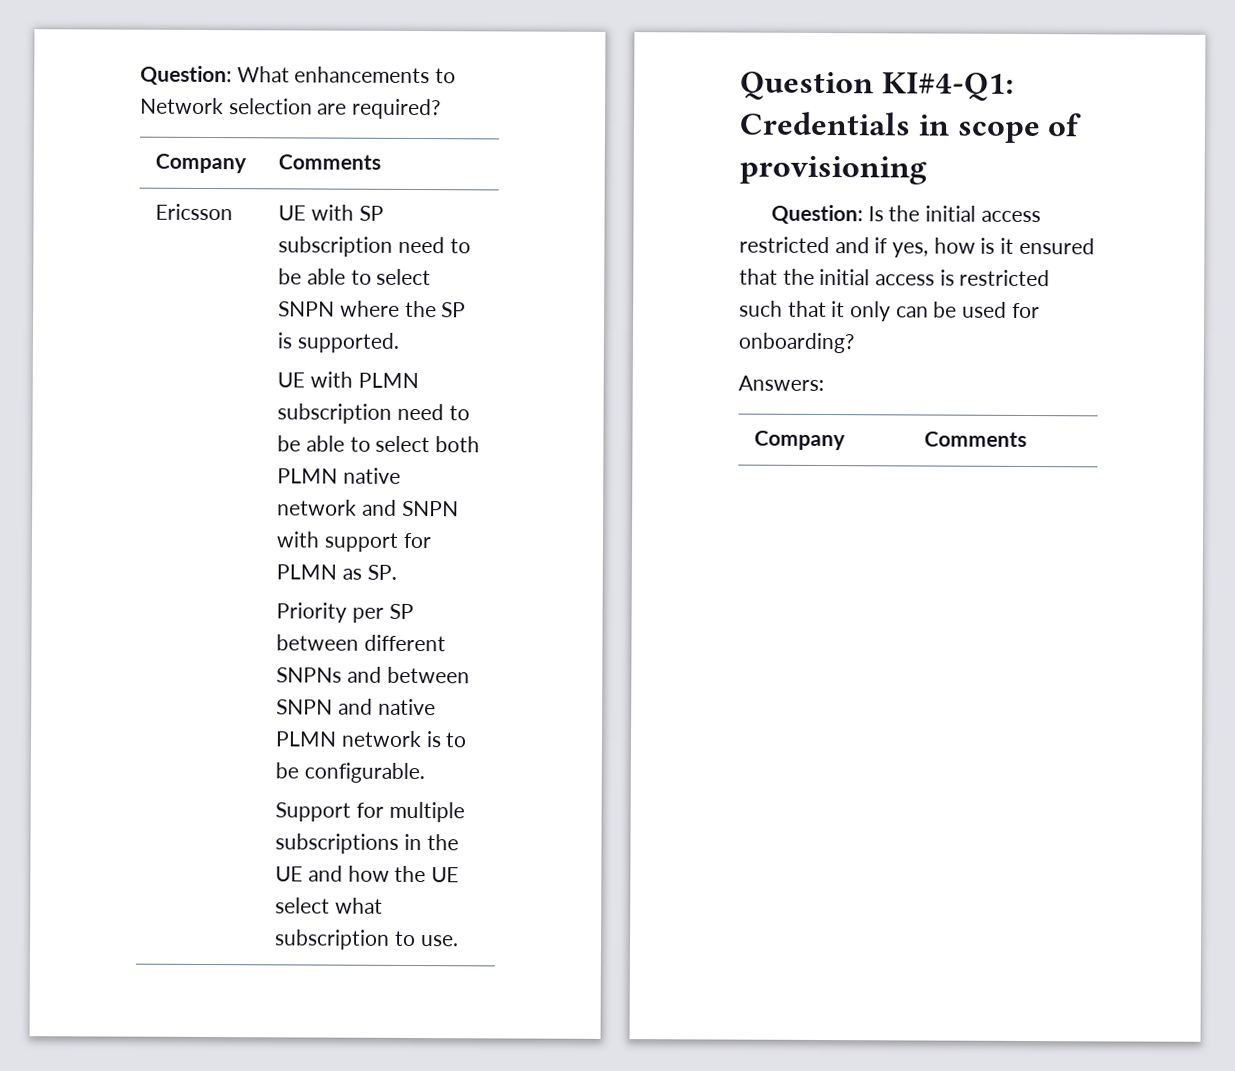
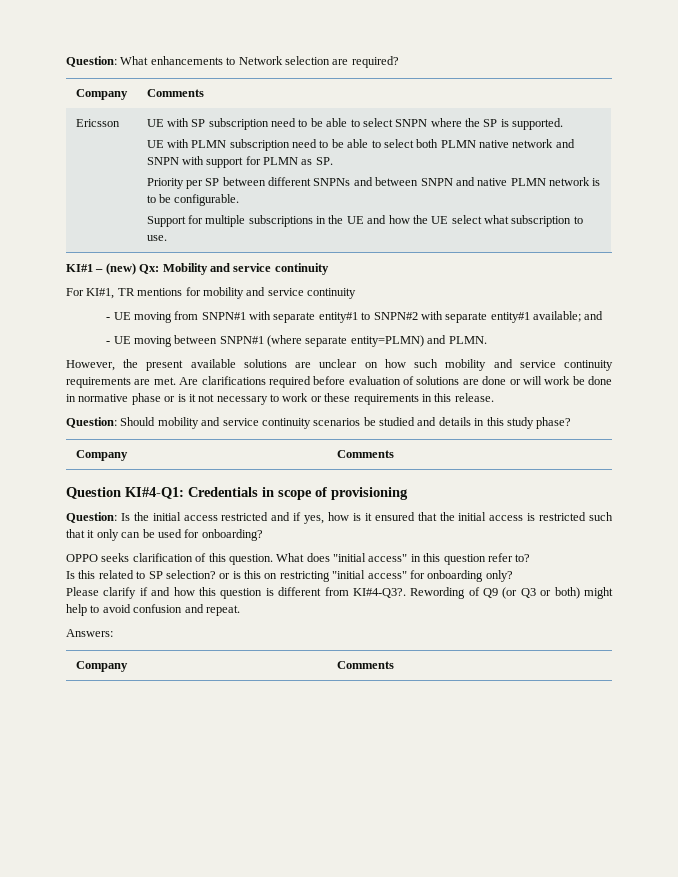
(459, 941) none -> [66,263,329,275] [66,287,356,299] [106,311,604,323] [106,335,487,347] [66,359,613,371] [66,376,612,388] [66,393,494,405] [66,417,572,429] [75,450,128,461] [336,450,394,458] // KI#1 – (new) Qx: Mobility and service continuity // For KI#1, TR mentions for mobility and service continuity // - UE moving from SNPN#1 with separate entity#1 to SNPN#2 with separate entity#1 available; and // - UE moving between SNPN#1 (where separate entity=PLMN) and PLMN. // However, the present available solutions are unclear on how such mobility and service continuity requirements are met. Are clarifications required before evaluation of solutions are done or will work be done in normative phase or is it not necessary to work or these requirements in this release. // Question: Should mobility and service continuity scenarios be studied and details in this study phase? // Company | Comments
(854, 343) none -> [66,553,531,565] [66,570,513,582] [66,587,614,599] [66,604,240,616] // OPPO seeks clarification of this question. What does "initial access" in this question refer to? // Is this related to SP selection? or is this on restricting "initial access" for onboarding only? // Please clarify if and how this question is different from KI#4-Q3?. Rewording of Q9 (or Q3 or both) might help to avoid confusion and repeat.

